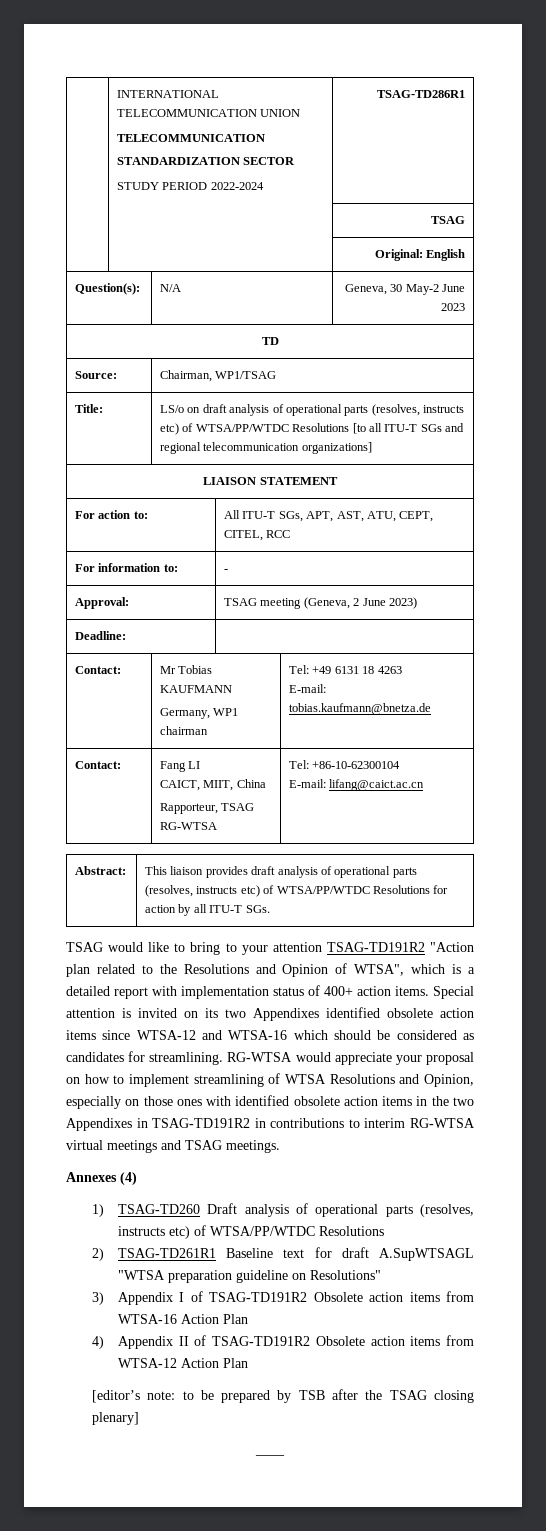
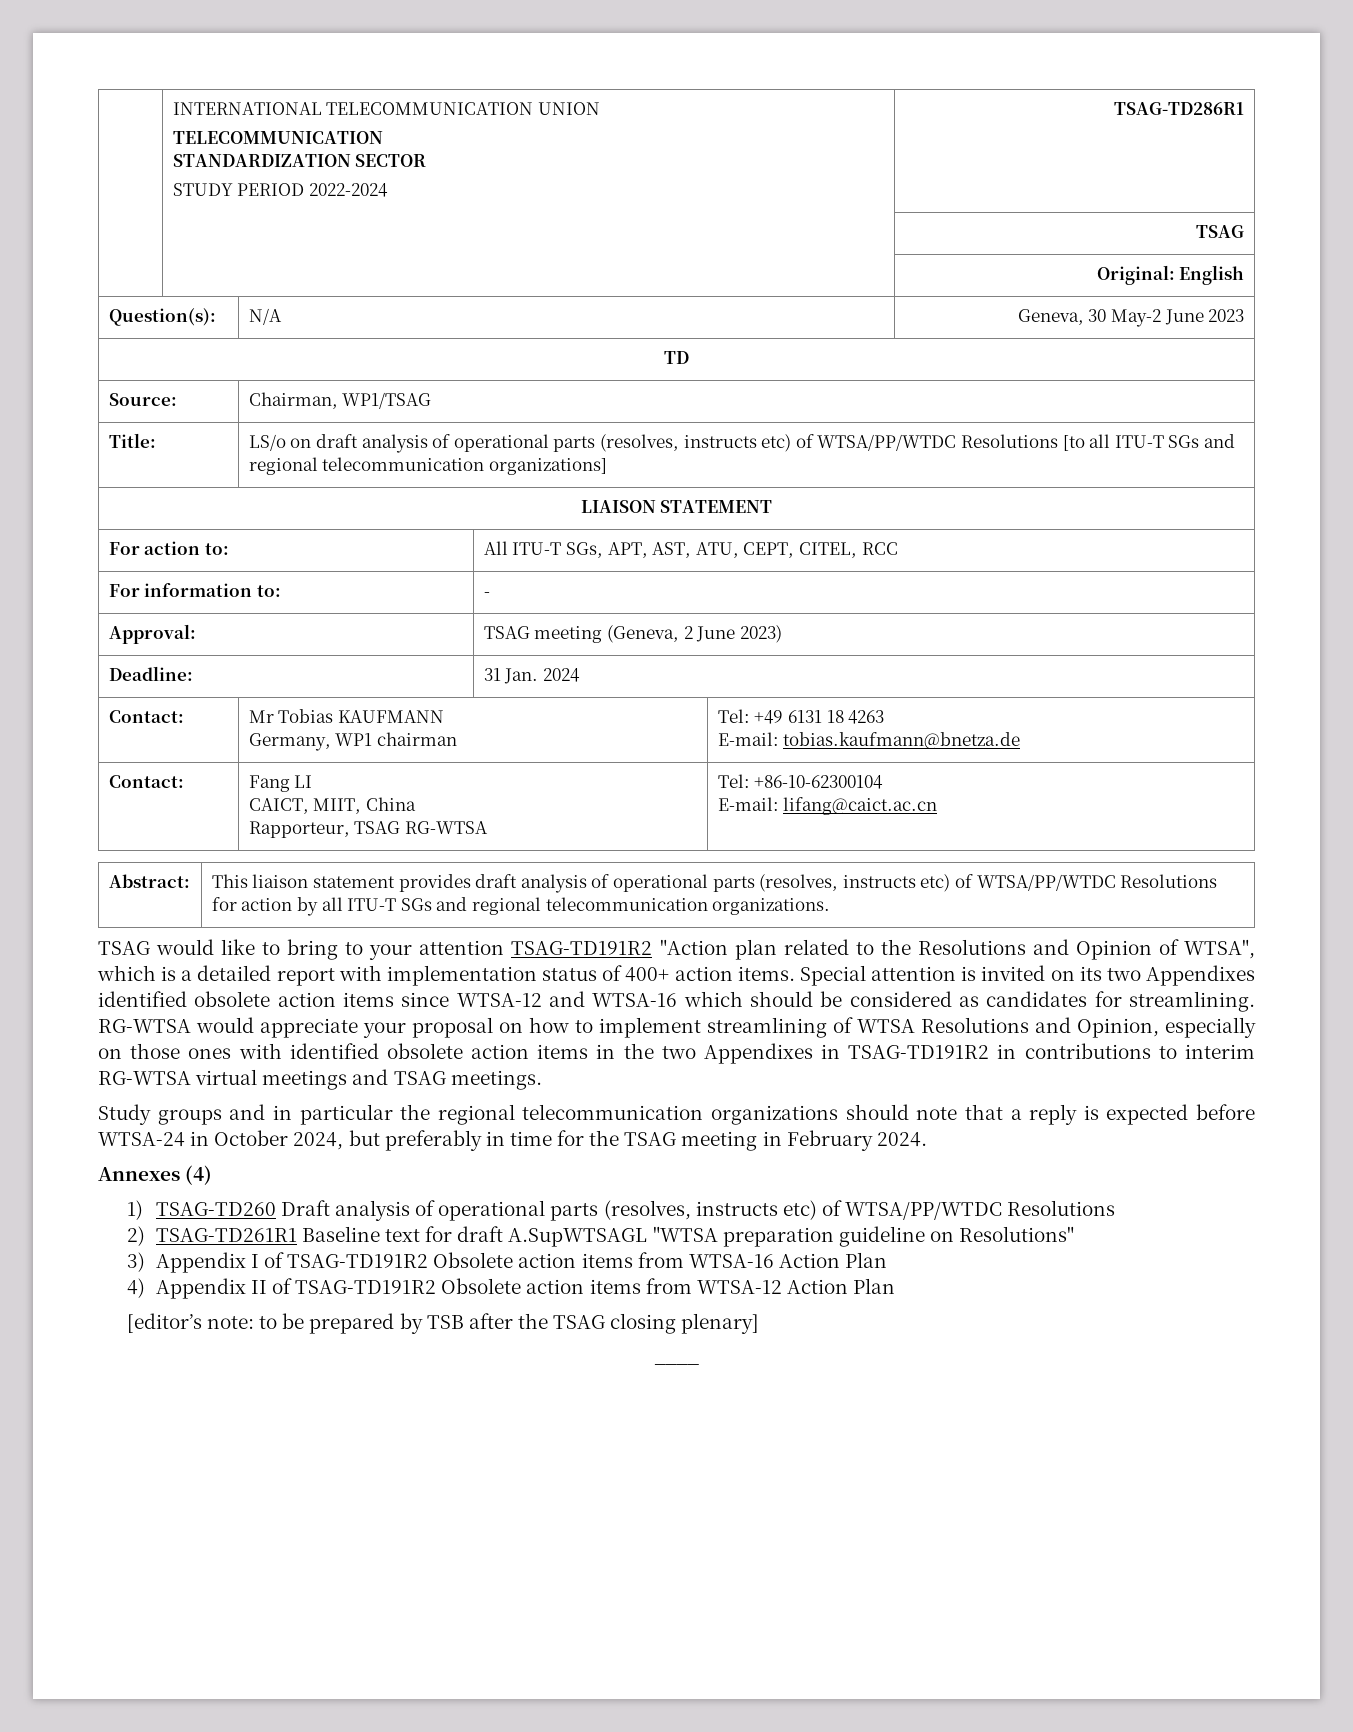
(127, 635) none -> [483,668,581,684] 31 Jan. 2024
(204, 870) none -> [313,876,396,888] statement
[245,905,270,913] SGs. -> [400,897,831,915] SGs and regional telecommunication organizations.
(280, 1146) none -> [98,1104,1255,1125] [98,1130,927,1151] // Study groups and in particular the regional telecommunication organizations should note that a reply is expected before WTSA-24 in October 2024, but preferably in time for the TSAG meeting in February 2024.

